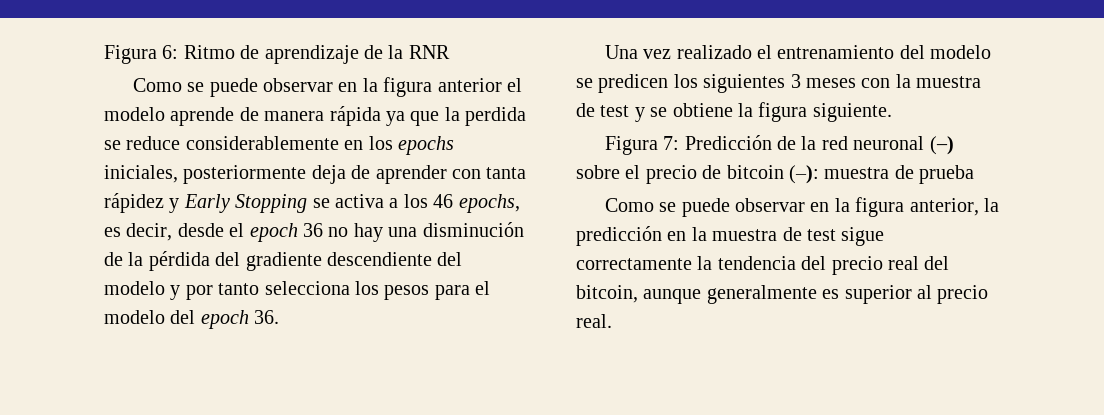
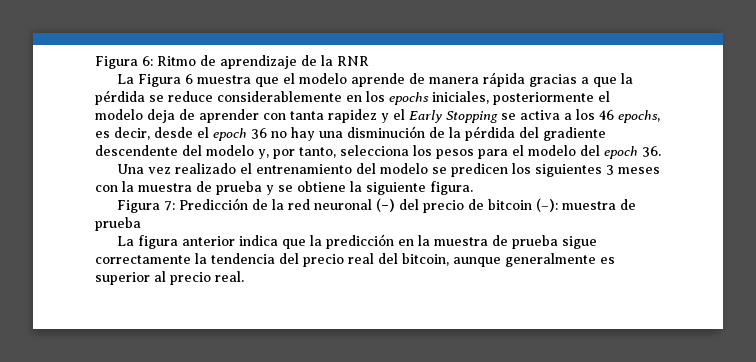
[132,77,502,97] Como se puede observar en la figura anterior -> [116,74,279,87] La Figura 6 muestra que
[386,107,527,126] ya que la perdida -> [528,73,633,87] [95,90,145,105] gracias a que la pérdida
(307, 174) none -> [598,91,610,102] [95,109,143,120] el modelo
[104,193,180,213] rápidez y -> [328,109,405,123] rapidez y el
[327,252,463,266] [104,281,260,300] descendiente del modelo y por tanto -> [95,145,336,159] descendente del modelo y, por tanto,
[600,105,630,117] test -> [216,181,262,195] prueba
[758,102,892,122] figura siguiente. -> [366,181,473,195] siguiente figura.
[576,165,641,179] sobre el -> [398,199,419,210] del
[604,197,979,217] Como se puede observar en la figura anterior, -> [116,235,306,249] La figura anterior indica que
[807,229,836,241] test -> [511,235,558,249] prueba

